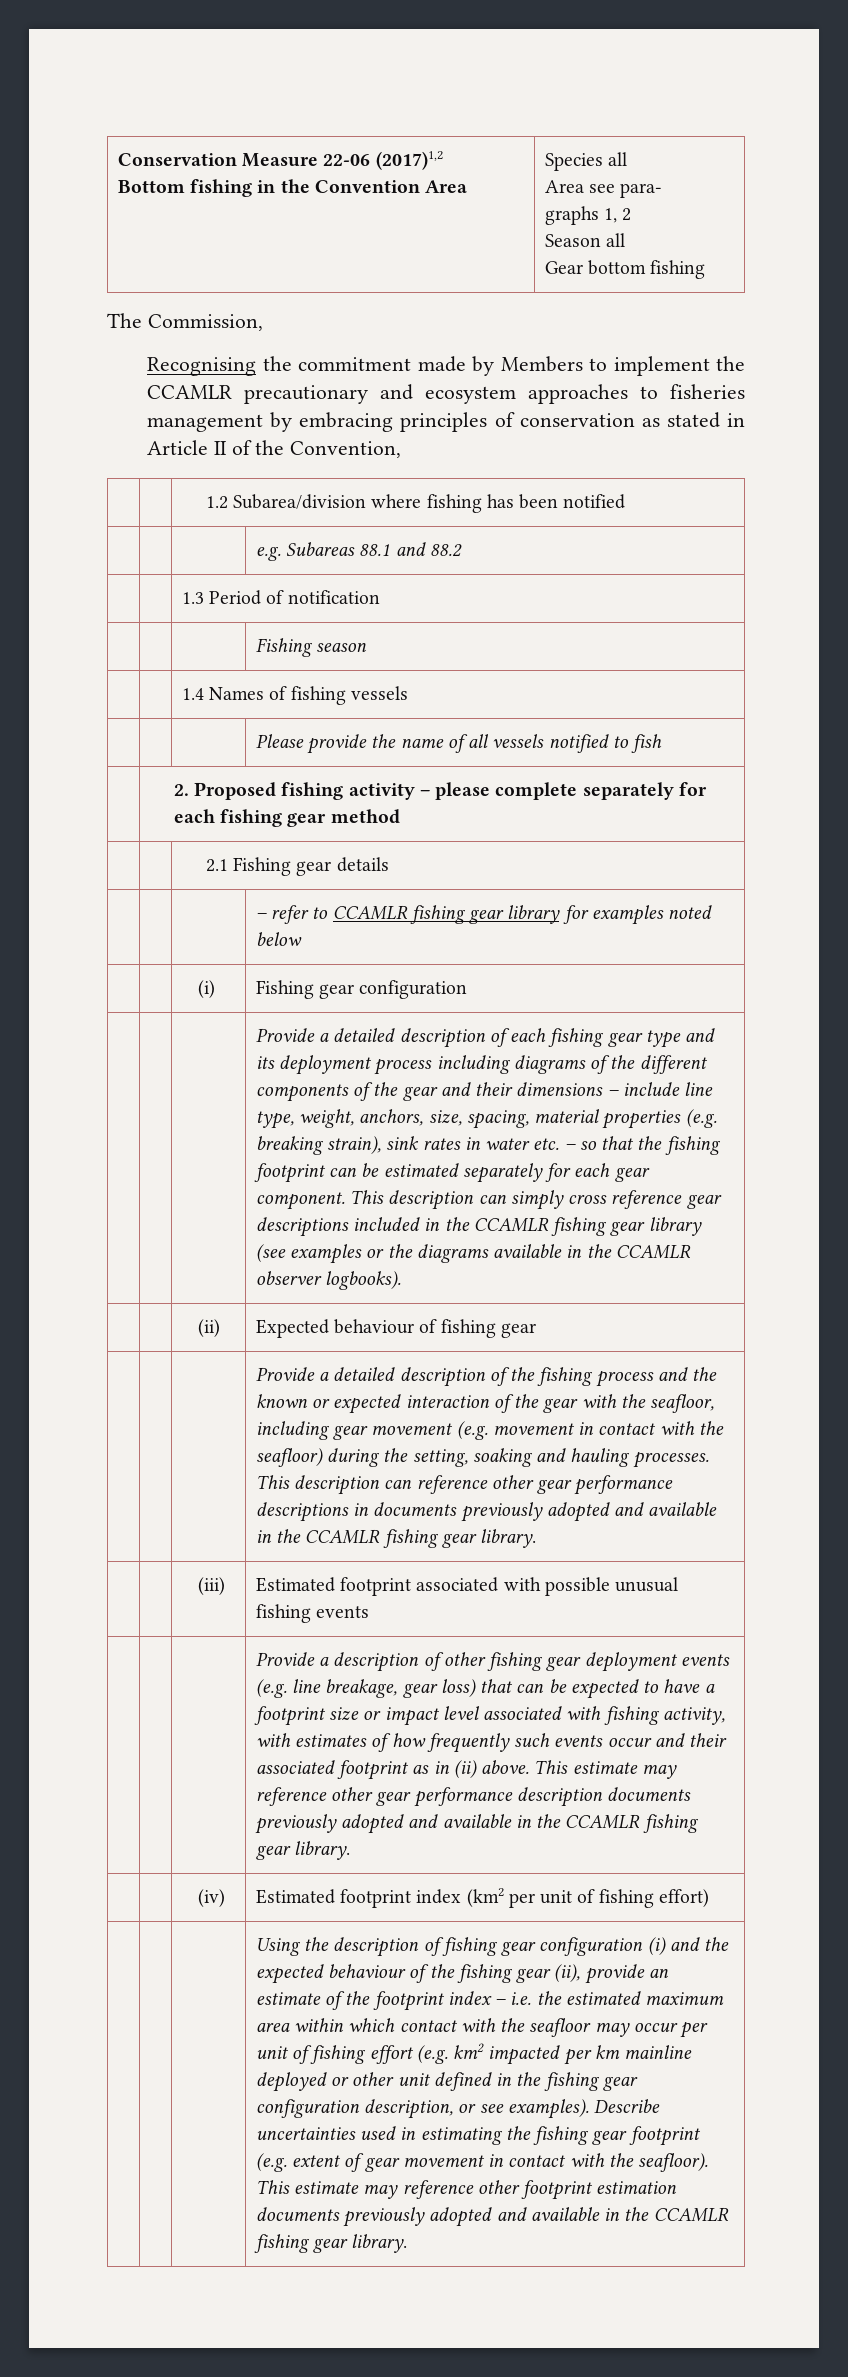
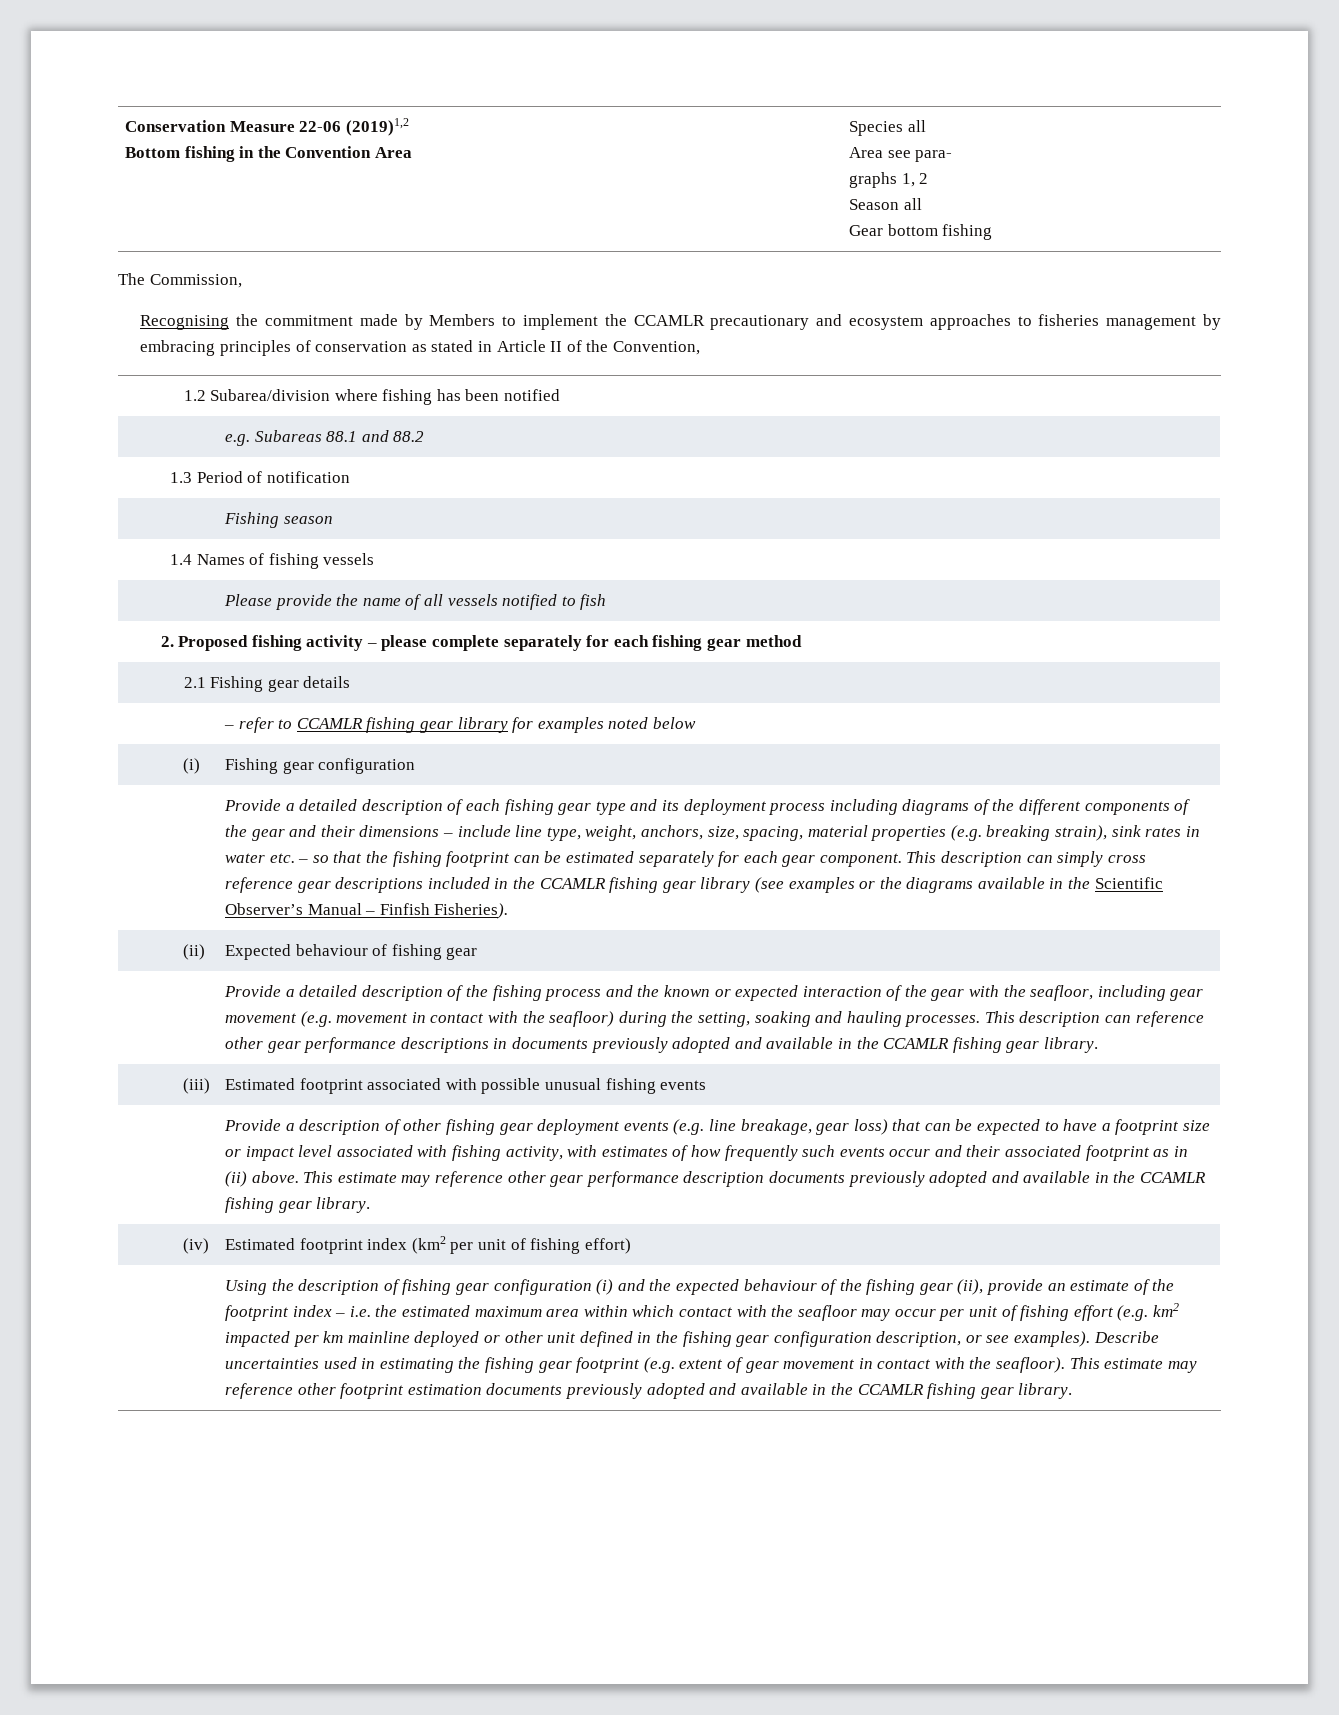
[375,151,443,170] (2017)1,2 -> [345,118,409,136] (2019)1,2
[615,1244,691,1259] [255,1271,402,1290] CCAMLR observer logbooks). -> [1094,877,1163,889] [225,903,509,919] Scientific Observer’s Manual – Finfish Fisheries).

